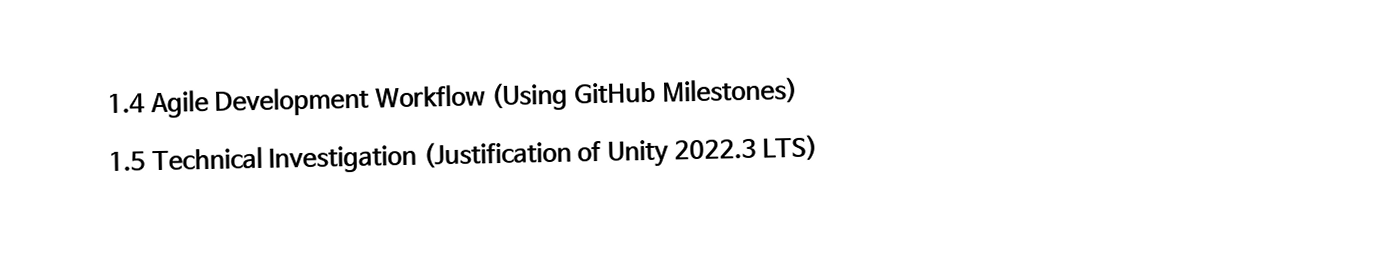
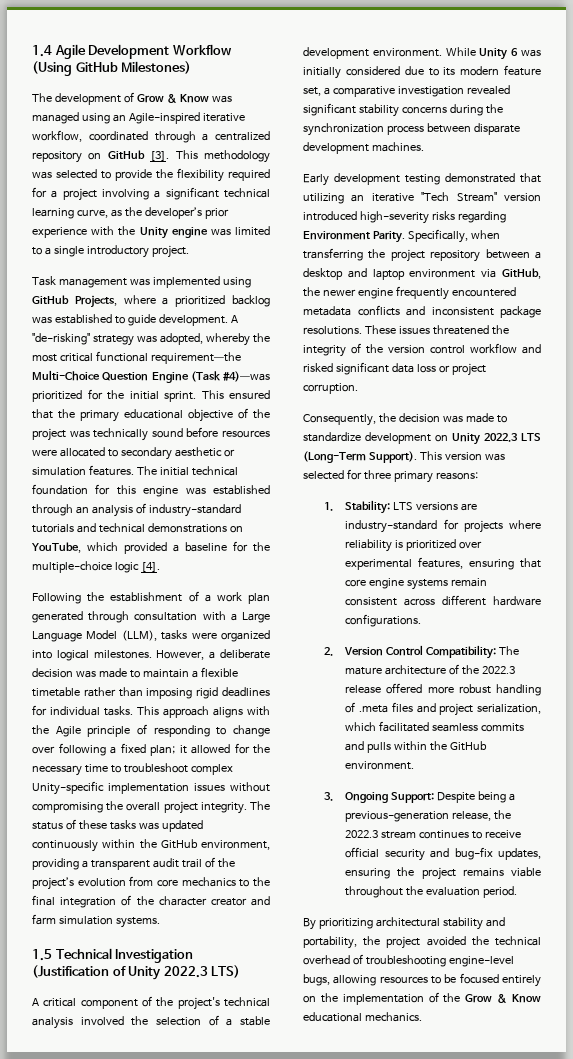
(798, 91) none -> [32,92,232,105] [32,112,245,124] [32,130,270,143] [32,150,270,163] [32,168,270,182] [32,187,270,201] [32,207,229,219] [32,226,270,239] [32,245,189,258] [32,276,251,288] [32,295,270,308] [32,314,238,326] [32,333,270,346] [32,351,241,364] [32,370,270,383] [32,389,270,402] [32,408,270,422] [32,427,270,441] [32,447,235,460] [32,465,238,476] [32,484,270,497] [32,503,241,517] [32,523,243,533] [31,541,270,554] [32,561,160,573] [32,591,270,604] [32,611,270,623] [32,630,270,642] [32,649,270,661] [32,667,238,678] [32,687,270,699] [32,705,270,718] [32,724,270,737] [32,743,270,756] [32,763,233,776] [32,781,270,795] [32,801,270,814] [32,819,203,832] [32,839,270,852] [32,857,235,870] [32,876,270,890] [32,895,270,908] [32,914,160,928] // The development of Grow & Know was managed using an Agile-inspired iterative workflow, coordinated through a centralized repository on GitHub [3]. This methodology was selected to provide the flexibility required for a project involving a significant technical learning curve, as the developer’s prior experience with the Unity engine was limited to a single introductory project. // Task management was implemented using GitHub Projects, where a prioritized backlog was established to guide development. A "de-risking" strategy was adopted, whereby the most critical functional requirement—the Multi-Choice Question Engine (Task #4)—was prioritized for the initial sprint. This ensured that the primary educational objective of the project was technically sound before resources were allocated to secondary aesthetic or simulation features. The initial technical foundation for this engine was established through an analysis of industry-standard tutorials and technical demonstrations on YouTube, which provided a baseline for the multiple-choice logic [4]. // Following the establishment of a work plan generated through consultation with a Large Language Model (LLM), tasks were organized into logical milestones. However, a deliberate decision was made to maintain a flexible timetable rather than imposing rigid deadlines for individual tasks. This approach aligns with the Agile principle of responding to change over following a fixed plan; it allowed for the necessary time to troubleshoot complex Unity-specific implementation issues without compromising the overall project integrity. The status of these tasks was updated continuously within the GitHub environment, providing a transparent audit trail of the project’s evolution from core mechanics to the final integration of the character creator and farm simulation systems.
(819, 148) none -> [32,996,270,1010] [32,1015,270,1029] [303,47,541,60] [303,65,541,79] [303,85,510,97] [303,103,503,117] [303,123,520,136] [303,142,424,154] [303,173,541,186] [303,192,541,204] [303,211,506,224] [303,229,500,243] [303,248,541,262] [303,268,541,280] [303,286,516,300] [303,305,541,318] [303,325,509,335] [303,343,541,357] [303,362,486,376] [303,383,358,394] [303,413,507,426] [303,432,541,445] [303,451,505,463] [303,469,478,483] [324,500,478,514] [345,519,541,533] [345,539,483,552] [345,557,541,570] [345,578,488,590] [345,595,541,606] [345,614,422,627] [324,645,520,659] [345,664,516,675] [345,683,541,696] [345,702,541,716] [345,721,525,732] [345,741,488,753] [345,761,415,770] [324,791,516,803] [345,810,512,822] [345,830,522,839] [345,847,541,861] [345,867,541,880] [345,886,518,898] [303,917,505,930] [303,936,541,949] [303,954,514,967] [303,973,541,987] [303,992,541,1005] [303,1012,422,1022] // A critical component of the project's technical analysis involved the selection of a stable development environment. While Unity 6 was initially considered due to its modern feature set, a comparative investigation revealed significant stability concerns during the synchronization process between disparate development machines. // Early development testing demonstrated that utilizing an iterative "Tech Stream" version introduced high-severity risks regarding Environment Parity. Specifically, when transferring the project repository between a desktop and laptop environment via GitHub, the newer engine frequently encountered metadata conflicts and inconsistent package resolutions. These issues threatened the integrity of the version control workflow and risked significant data loss or project corruption. // Consequently, the decision was made to standardize development on Unity 2022.3 LTS (Long-Term Support). This version was selected for three primary reasons: // 1. Stability: LTS versions are industry-standard for projects where reliability is prioritized over experimental features, ensuring that core engine systems remain consistent across different hardware configurations. // 2. Version Control Compatibility: The mature architecture of the 2022.3 release offered more robust handling of .meta files and project serialization, which facilitated seamless commits and pulls within the GitHub environment. // 3. Ongoing Support: Despite being a previous-generation release, the 2022.3 stream continues to receive official security and bug-fix updates, ensuring the project remains viable throughout the evaluation period. // By prioritizing architectural stability and portability, the project avoided the technical overhead of troubleshooting engine-level bugs, allowing resources to be focused entirely on the implementation of the Grow & Know educational mechanics.

